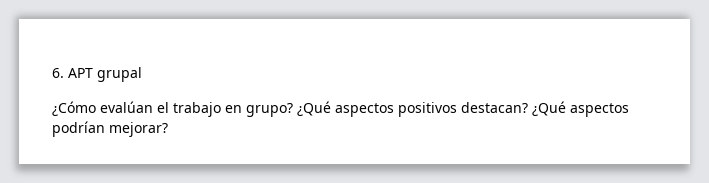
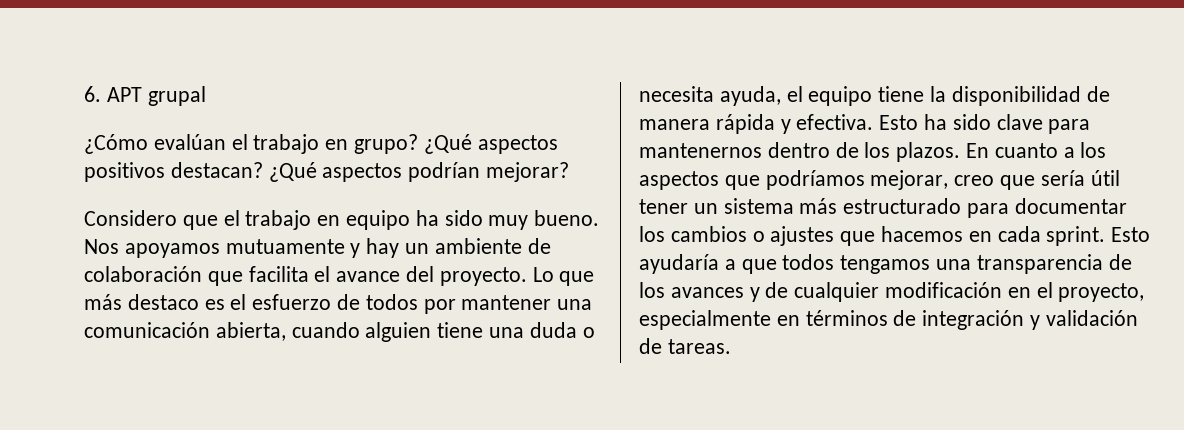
(168, 129) none -> [84,210,600,230] [84,238,551,258] [84,266,595,286] [84,294,593,314] [84,322,595,342] [639,86,1110,106] [639,114,1091,134] [639,142,1107,162] [639,170,1120,190] [639,198,1127,218] [639,226,1151,246] [639,254,1132,274] [639,282,1145,302] [639,310,1138,330] [639,338,731,354] // Considero que el trabajo en equipo ha sido muy bueno. Nos apoyamos mutuamente y hay un ambiente de colaboración que facilita el avance del proyecto. Lo que más destaco es el esfuerzo de todos por mantener una comunicación abierta, cuando alguien tiene una duda o necesita ayuda, el equipo tiene la disponibilidad de manera rápida y efectiva. Esto ha sido clave para mantenernos dentro de los plazos. En cuanto a los aspectos que podríamos mejorar, creo que sería útil tener un sistema más estructurado para documentar los cambios o ajustes que hacemos en cada sprint. Esto ayudaría a que todos tengamos una transparencia de los avances y de cualquier modificación en el proyecto, especialmente en términos de integración y validación de tareas.

